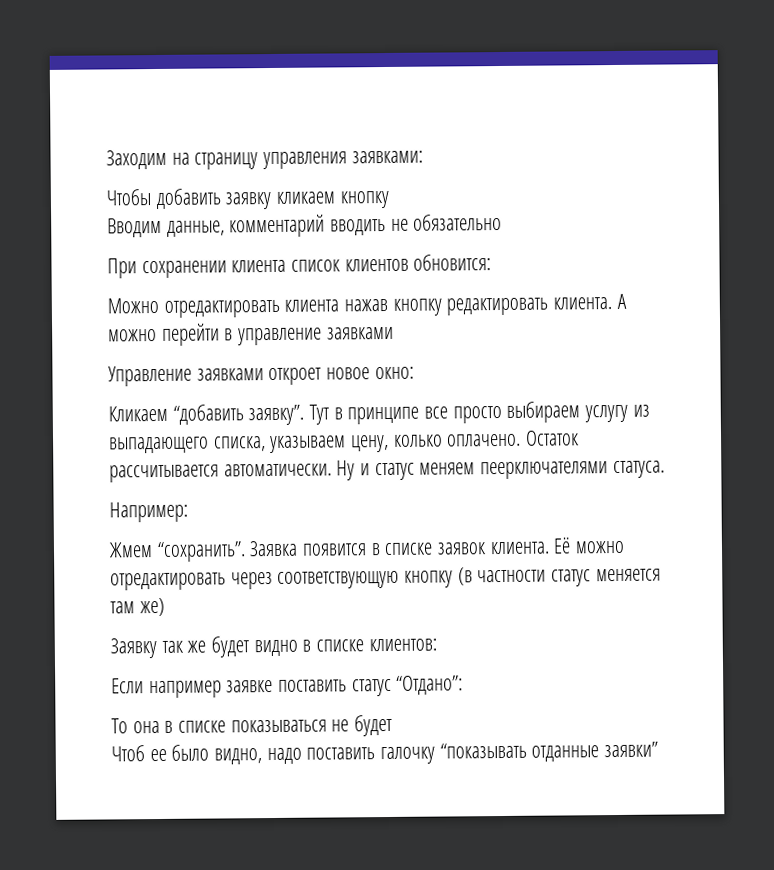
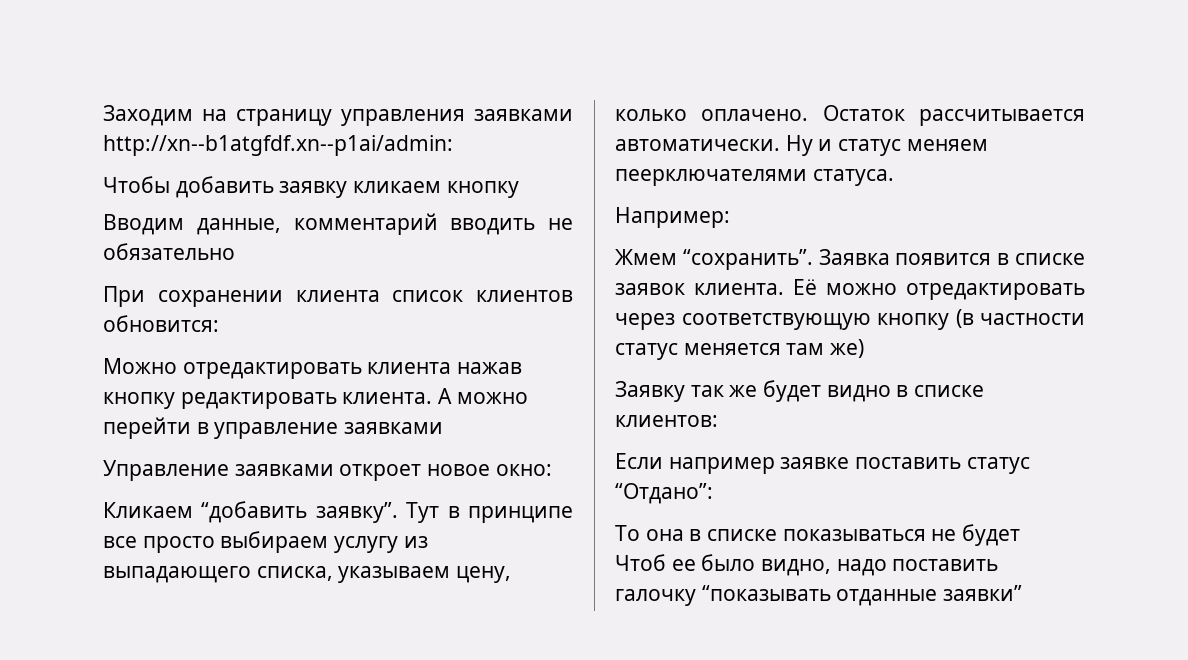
[351,150,423,164] заявками: -> [474,109,573,121] [103,135,453,156] заявками http://xn--b1atgfdf.xn--p1ai/admin:

